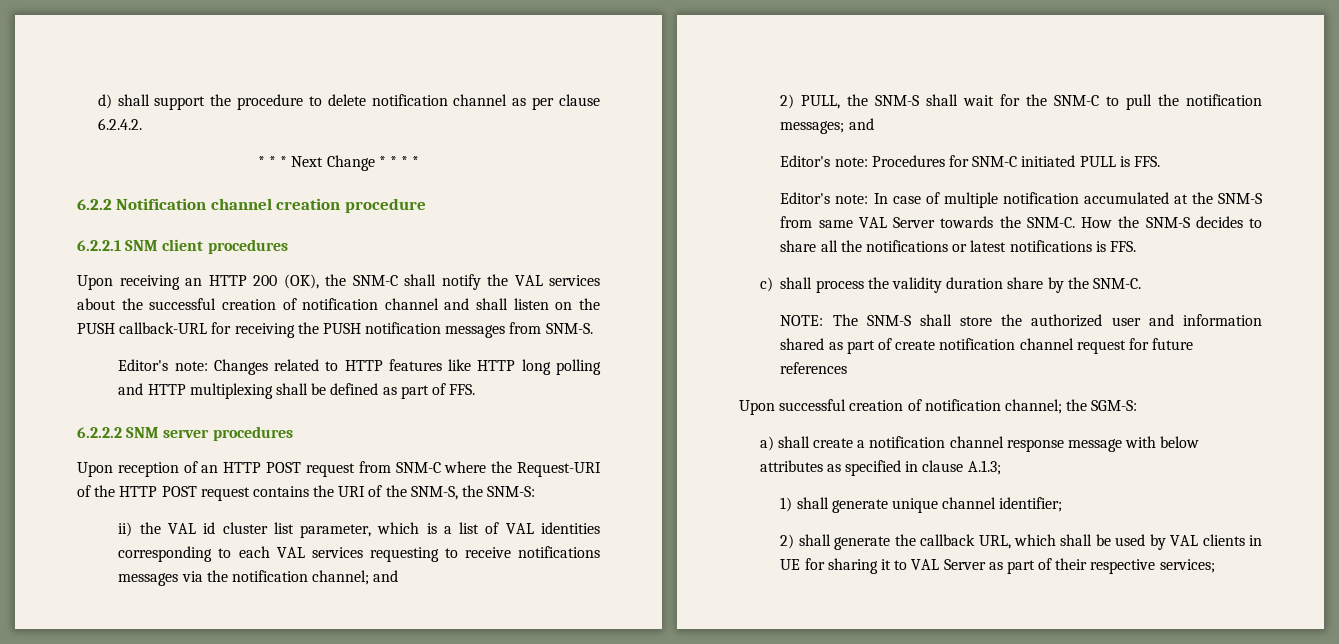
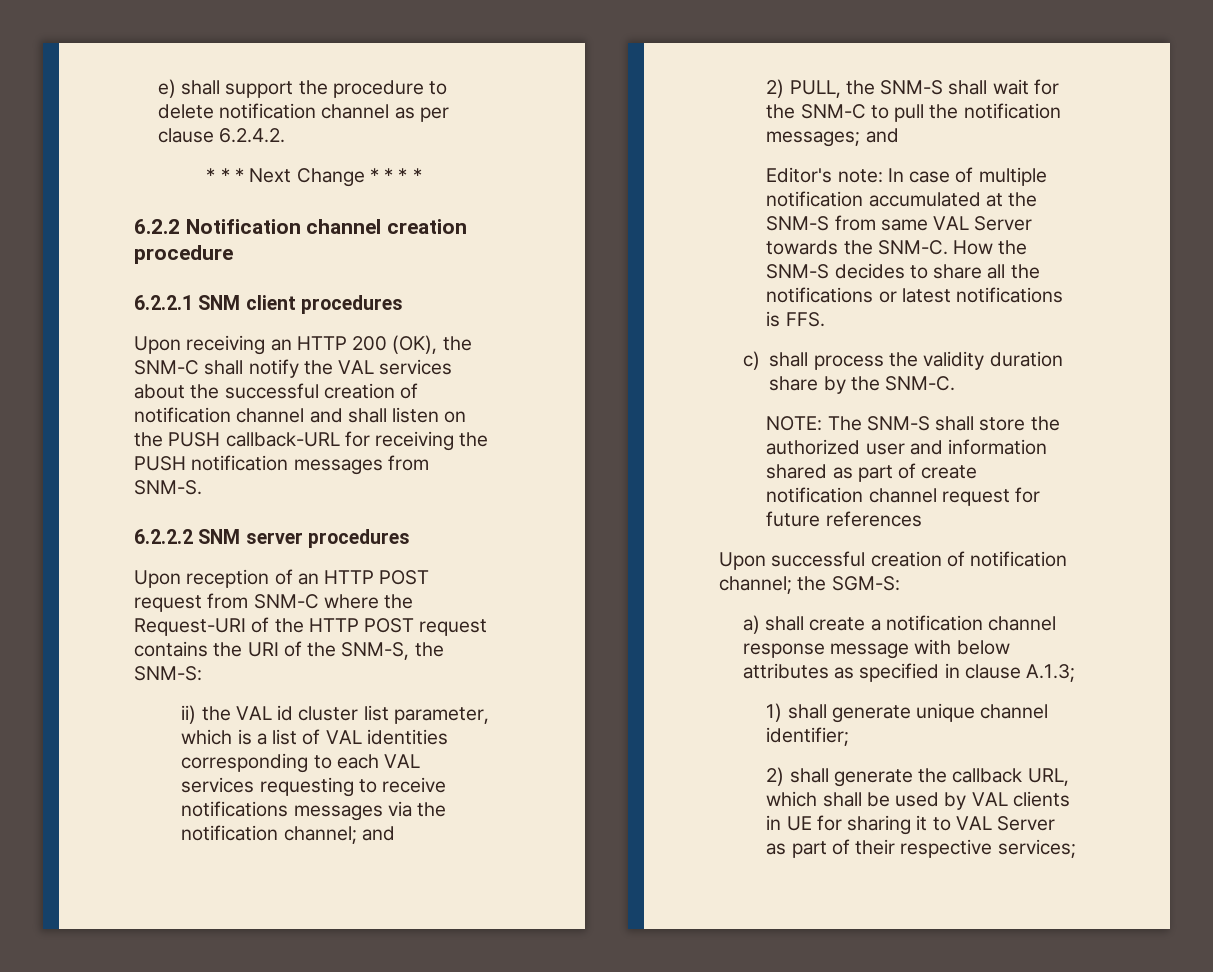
[97,94,112,109] d) -> [157,79,176,98] e)
[118,359,602,375] [118,383,476,399] // Editor's note: Changes related to HTTP features like HTTP long polling and HTTP multiplexing shall be defined as part of FFS. -> (202, 487) none
[780,155,1160,167] // Editor's note: Procedures for SNM-C initiated PULL is FFS. -> (899, 135) none

